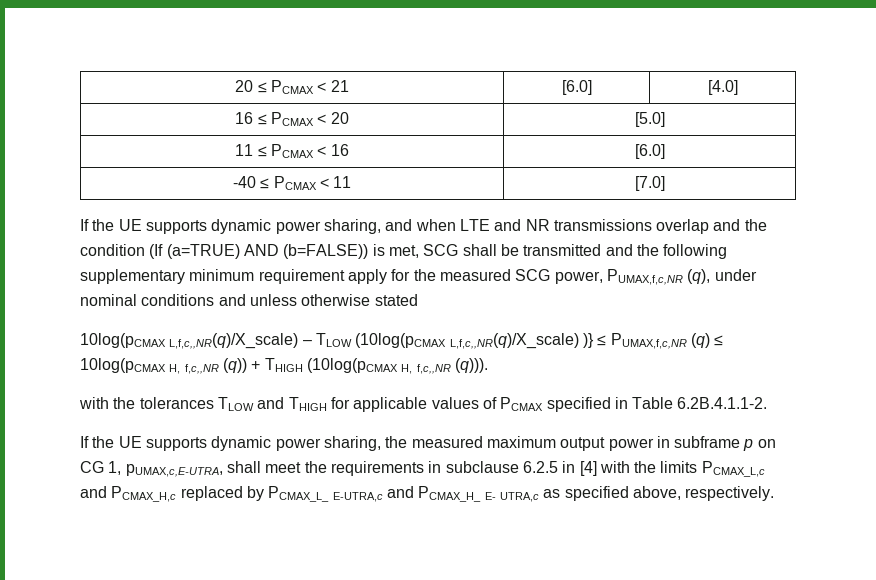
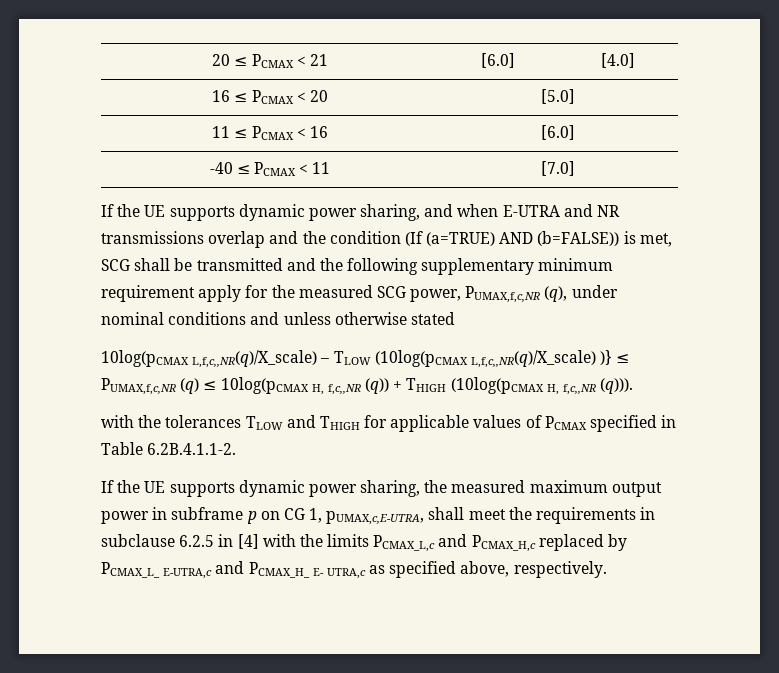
[459,219,490,231] LTE -> [502,205,560,217] E-UTRA

